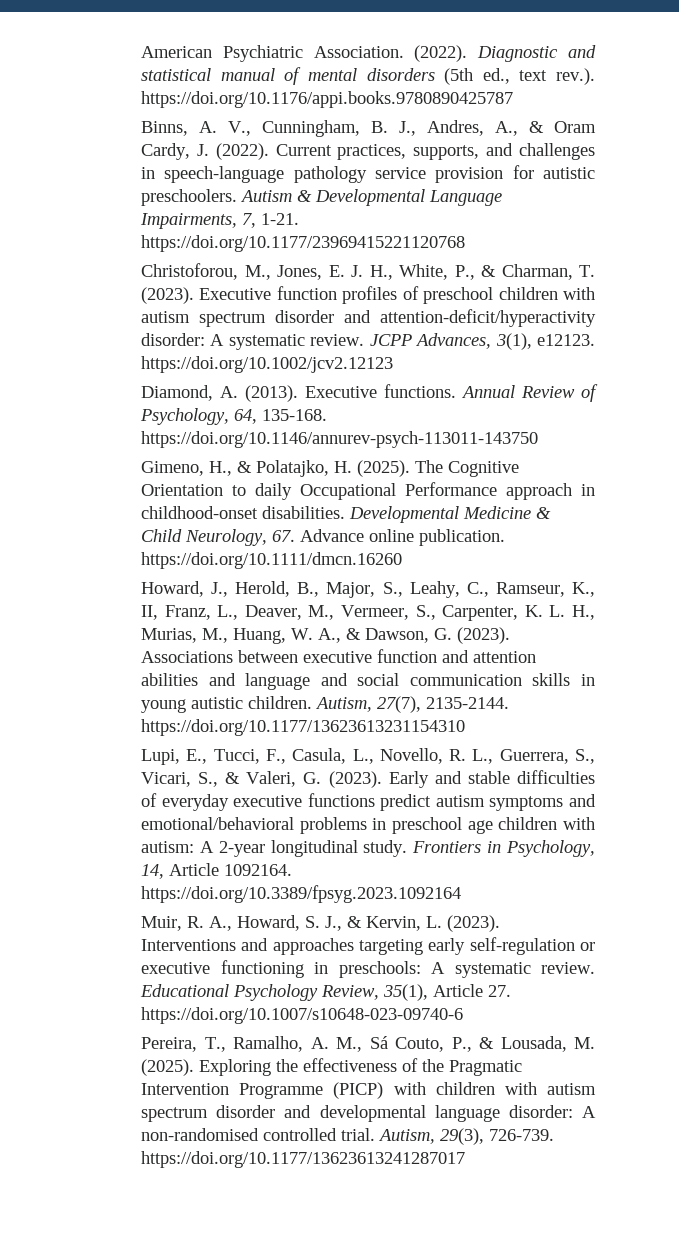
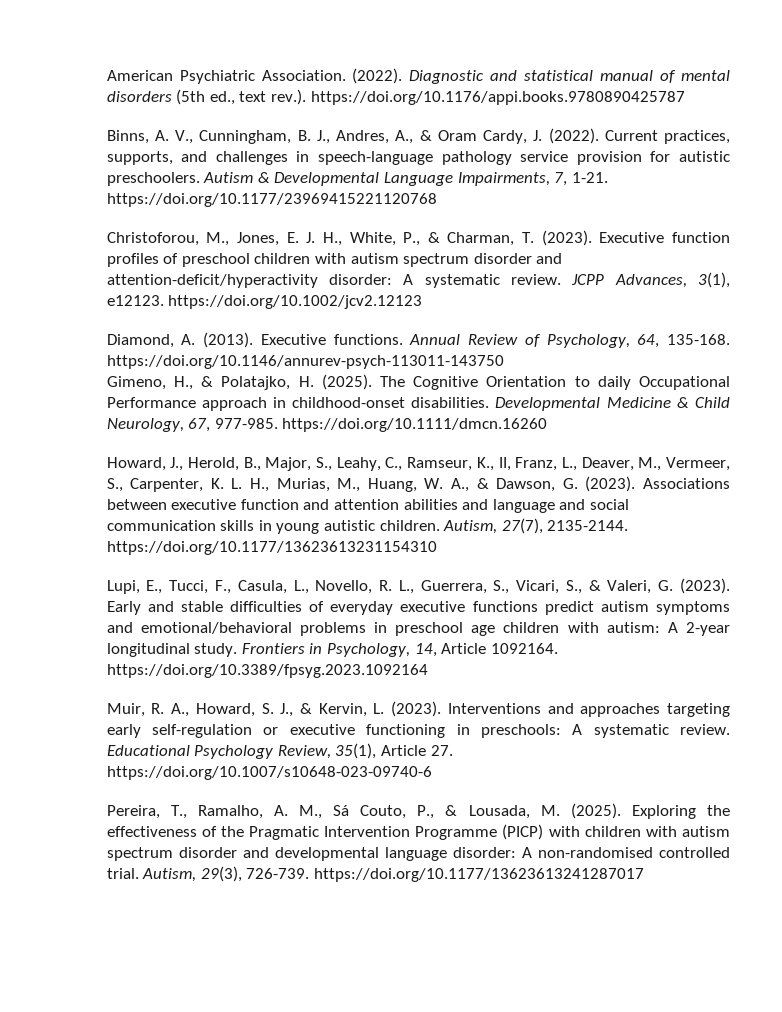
[272,529,506,546] 67. Advance online publication. -> [188,418,278,432] 67, 977-985.

